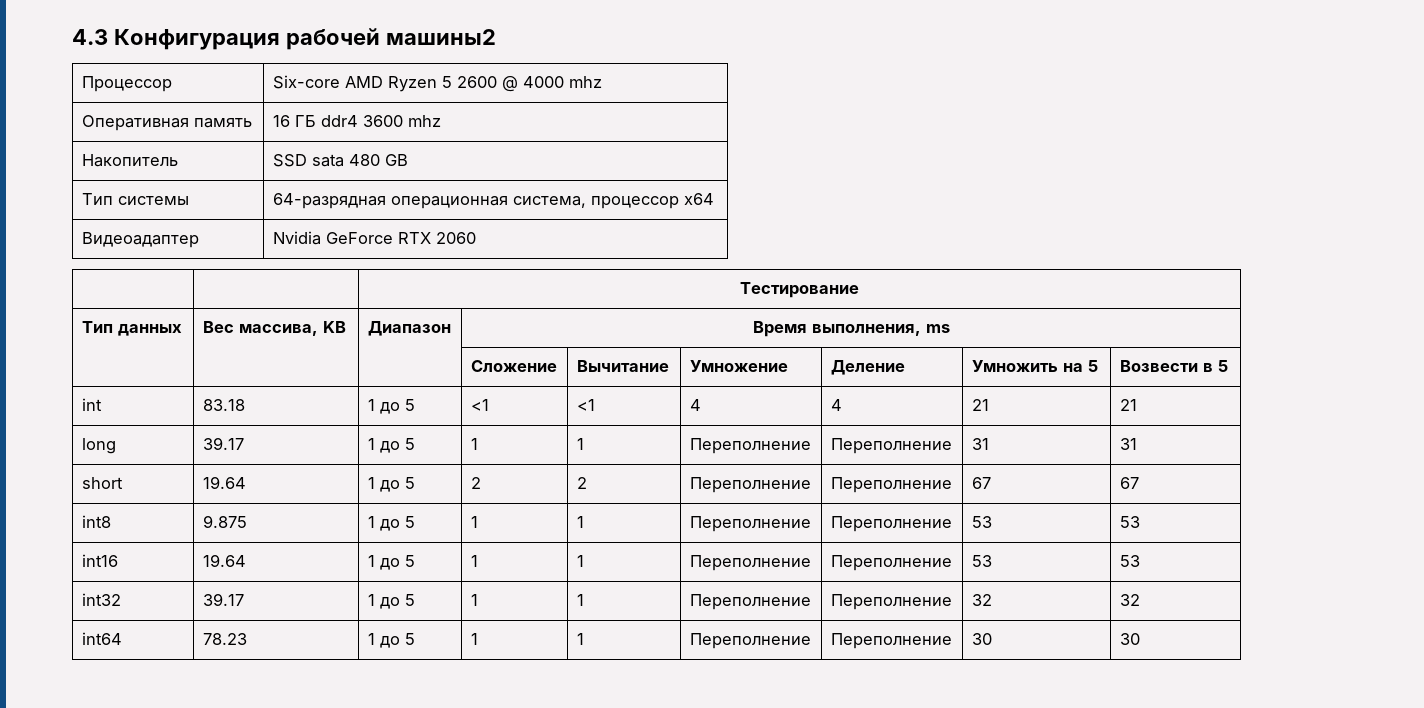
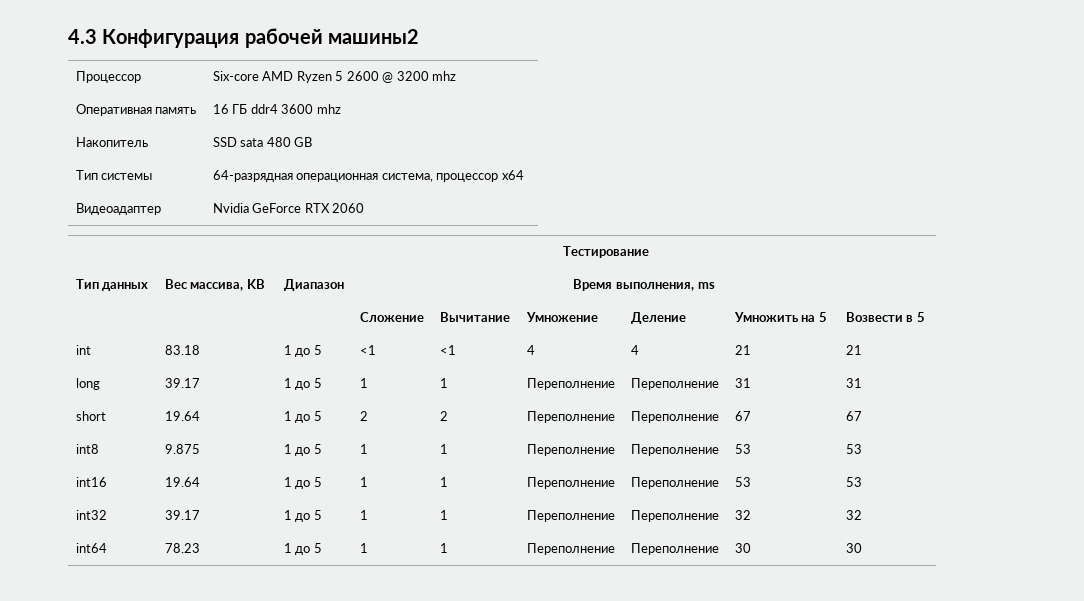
[522,76,564,88] 4000 -> [396,71,429,81] 3200

